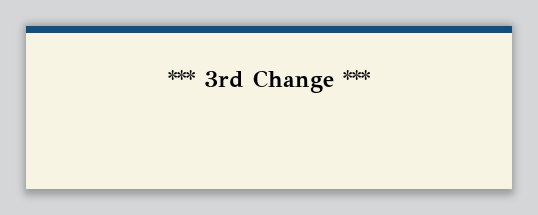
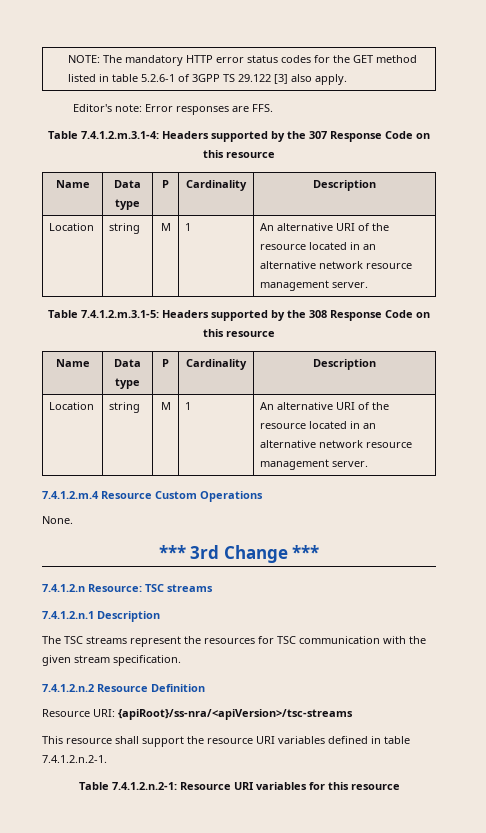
[168,70,370,93] *** 3rd Change *** -> [67,55,417,66] [67,74,347,85] [73,104,274,115] [48,131,430,142] [203,150,275,158] [55,180,90,188] [114,180,141,188] [115,199,140,210] [162,180,169,188] [186,180,247,191] [313,180,376,191] [49,223,95,231] [109,223,141,234] [160,223,171,231] [185,223,192,231] [260,223,390,231] [260,242,377,250] [260,261,413,269] [260,280,369,291] [48,310,430,321] [203,329,275,337] [55,359,90,367] [114,359,141,367] [115,378,140,389] [162,359,169,367] [186,359,247,370] [313,359,376,370] [49,402,95,410] [109,402,141,413] [160,402,171,410] [185,402,192,410] [260,402,390,410] [260,421,377,429] [260,440,413,448] [260,459,369,470] [42,491,263,502] [42,516,73,524] [158,545,320,563] [42,584,213,592] [42,611,160,622] [42,636,426,647] [42,655,181,666] [42,684,205,692] [42,709,353,720] [42,736,410,747] [42,755,107,763] [78,782,400,790] NOTE: The mandatory HTTP error status codes for the GET method listed in table 5.2.6-1 of 3GPP TS 29.122 [3] also apply. // Editor's note: Error responses are FFS. // Table 7.4.1.2.m.3.1-4: Headers supported by the 307 Response Code on this resource // Name | Data type | P | Cardinality | Description // Location | string | M | 1 | An alternative URI of the resource located in an alternative network resource management server. // Table 7.4.1.2.m.3.1-5: Headers supported by the 308 Response Code on this resource // Name | Data type | P | Cardinality | Description // Location | string | M | 1 | An alternative URI of the resource located in an alternative network resource management server. // 7.4.1.2.m.4 Resource Custom Operations // None. // *** 3rd Change *** // 7.4.1.2.n Resource: TSC streams // 7.4.1.2.n.1 Description // The TSC streams represent the resources for TSC communication with the given stream specification. // 7.4.1.2.n.2 Resource Definition // Resource URI: {apiRoot}/ss-nra/<apiVersion>/tsc-streams // This resource shall support the resource URI variables defined in table 7.4.1.2.n.2-1. // Table 7.4.1.2.n.2-1: Resource URI variables for this resource

